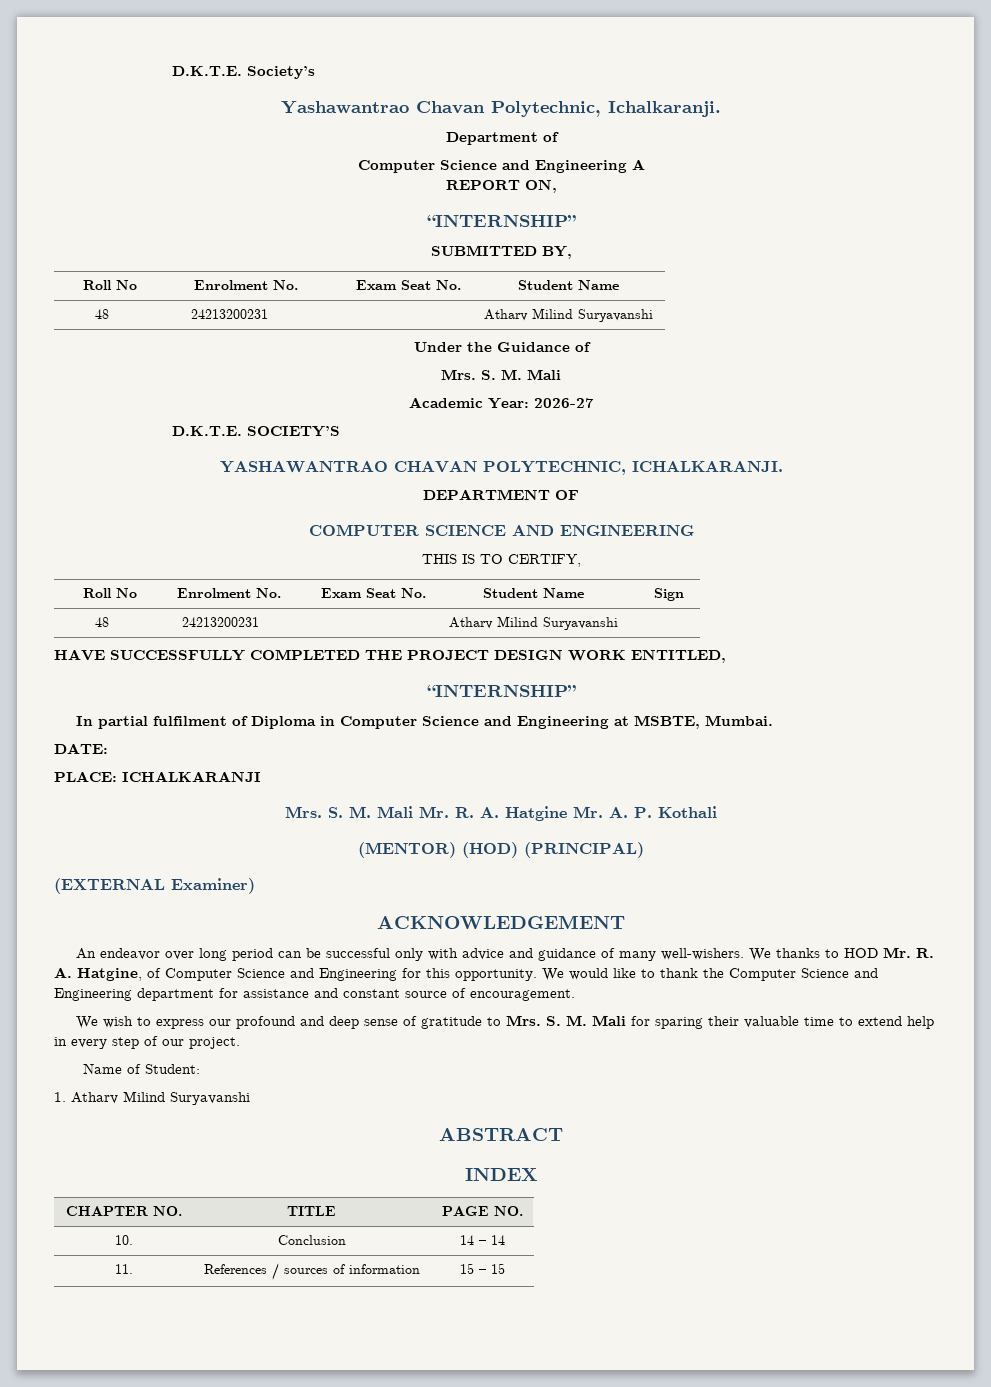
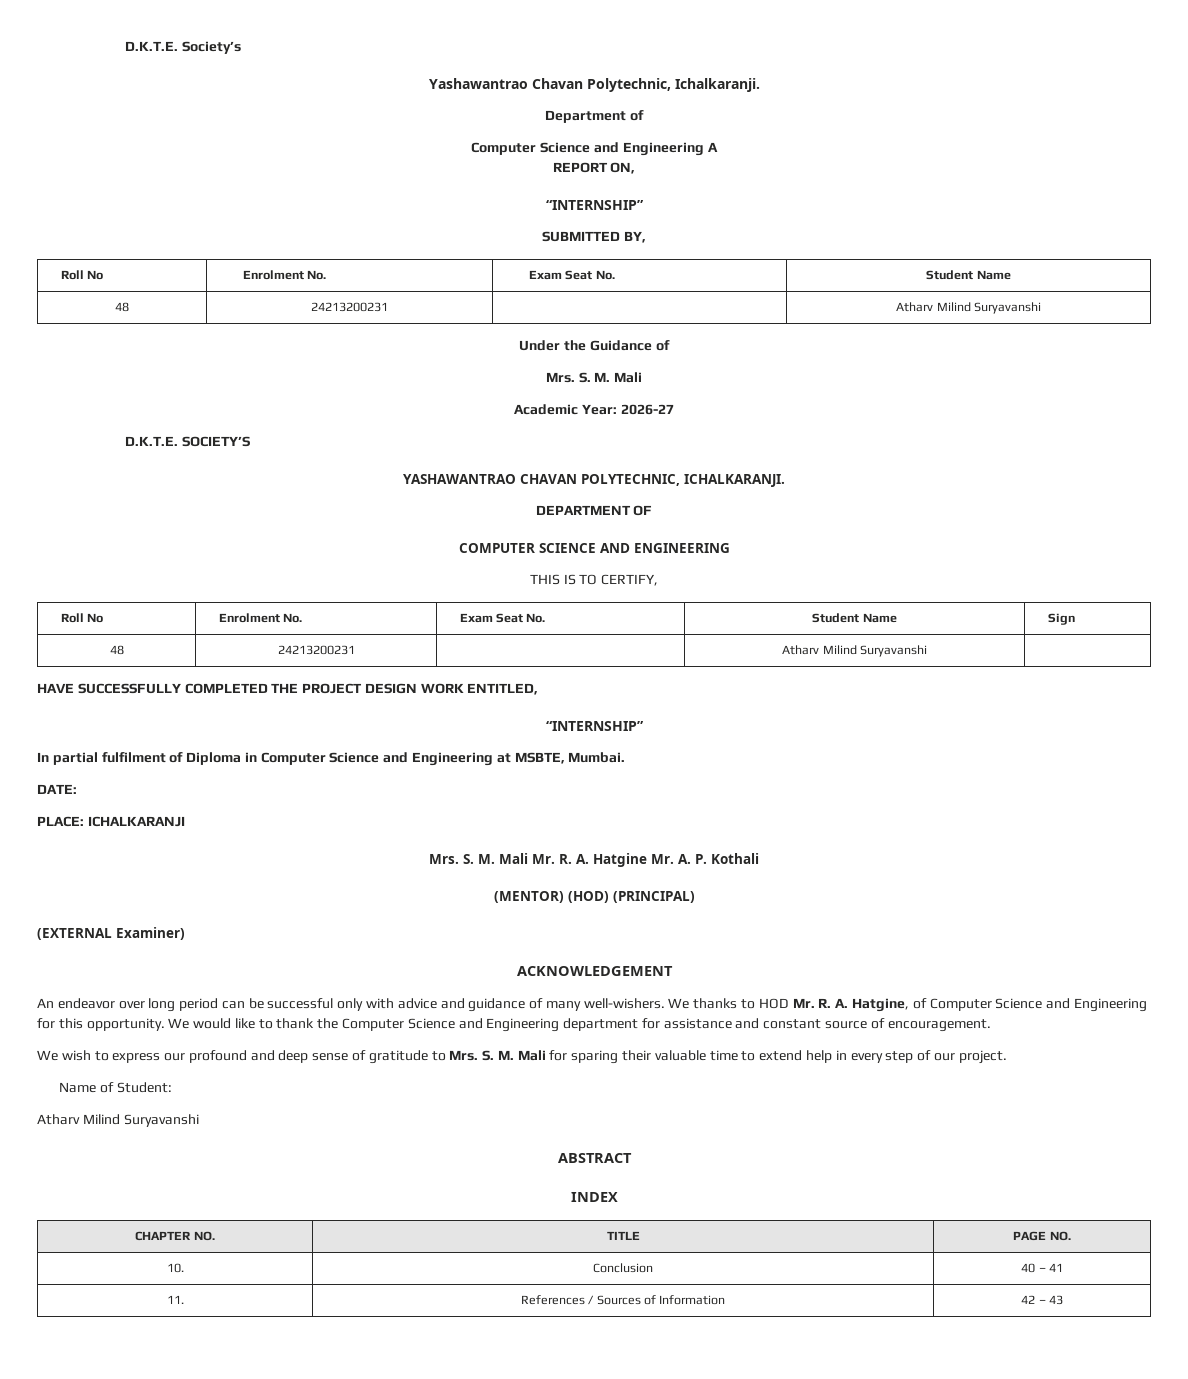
[54,1092,66,1102] 1. -> (172, 1087) none
[459,1235,505,1245] 14 – 14 -> [1021,1263,1063,1273] 40 – 41
[283,1264,420,1274] [459,1263,505,1274] sources of information | 15 – 15 -> [596,1295,726,1305] [1021,1295,1063,1305] Sources of Information | 42 – 43

